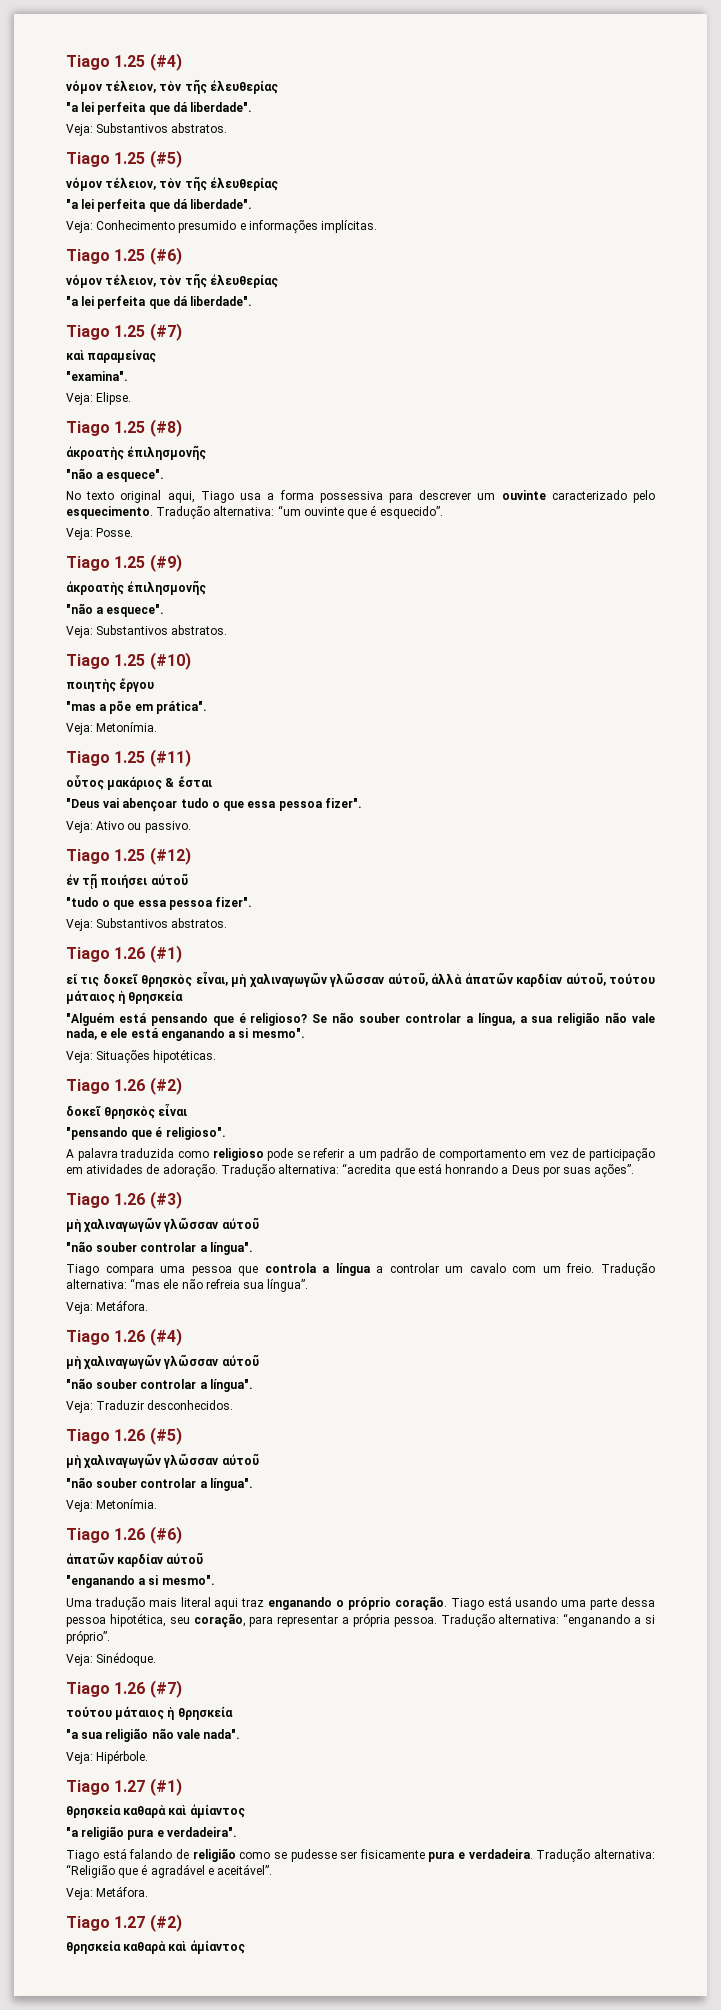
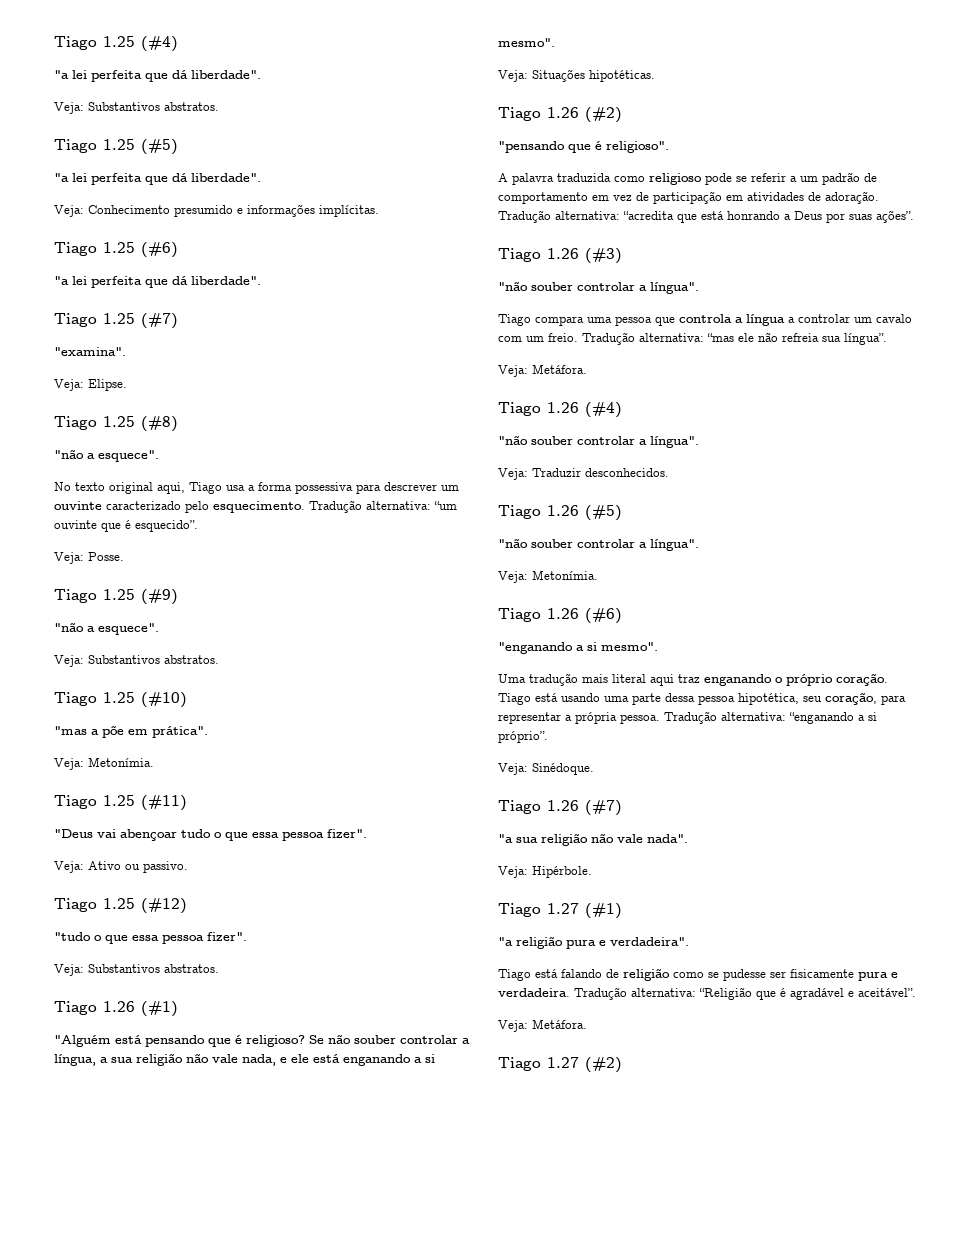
[66,79,278,94] // νόμον τέλειον, τὸν τῆς ἐλευθερίας -> (178, 44) none
[66,176,278,191] // νόμον τέλειον, τὸν τῆς ἐλευθερίας -> (178, 147) none
[66,273,278,288] // νόμον τέλειον, τὸν τῆς ἐλευθερίας -> (178, 250) none
[66,349,157,363] // καὶ παραμείνας -> (178, 321) none
[66,445,207,460] // ἀκροατὴς ἐπιλησμονῆς -> (178, 424) none
[66,580,207,595] // ἀκροατὴς ἐπιλησμονῆς -> (178, 597) none
[66,678,155,692] // ποιητὴς ἔργου -> (187, 700) none
[66,775,212,790] // οὗτος μακάριος & ἔσται -> (187, 803) none
[66,873,188,889] // ἐν τῇ ποιήσει αὐτοῦ -> (187, 906) none
[66,971,655,988] [66,990,184,1004] // εἴ τις δοκεῖ θρησκὸς εἶναι, μὴ χαλιναγωγῶν γλῶσσαν αὐτοῦ, ἀλλὰ ἀπατῶν καρδίαν αὐτοῦ, τούτου μάταιος ἡ θρησκεία -> (178, 1009) none
[66,1103,188,1119] // δοκεῖ θρησκὸς εἶναι -> (622, 115) none
[66,1217,259,1233] // μὴ χαλιναγωγῶν γλῶσσαν αὐτοῦ -> (622, 256) none
[66,1354,259,1370] // μὴ χαλιναγωγῶν γλῶσσαν αὐτοῦ -> (622, 410) none
[66,1453,259,1469] // μὴ χαλιναγωγῶν γλῶσσαν αὐτοῦ -> (622, 513) none
[66,1552,204,1567] // ἀπατῶν καρδίαν αὐτοῦ -> (622, 616) none
[66,1706,233,1720] // τούτου μάταιος ἡ θρησκεία -> (622, 808) none
[66,1804,245,1818] // θρησκεία καθαρὰ καὶ ἀμίαντος -> (622, 911) none
[66,1940,245,1954] // θρησκεία καθαρὰ καὶ ἀμίαντος -> (622, 1065) none

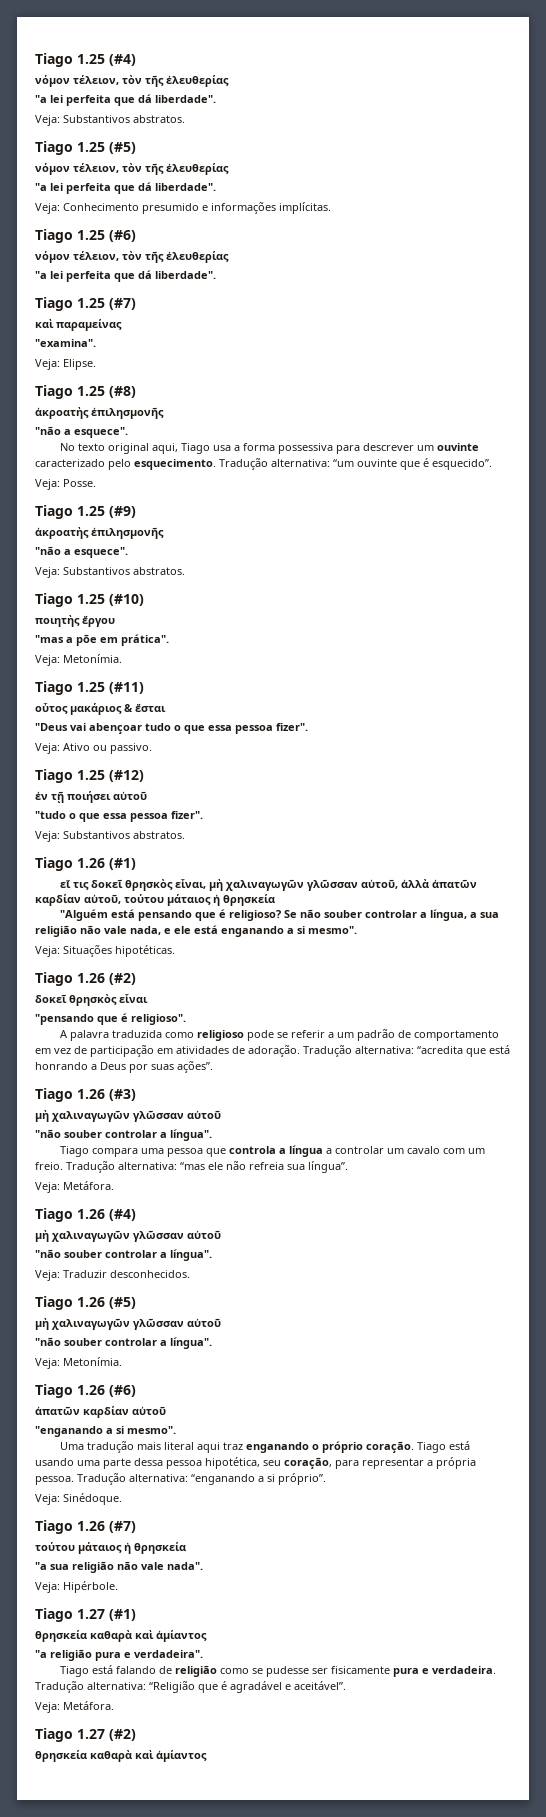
(178, 44) none -> [35,74,229,87] // νόμον τέλειον, τὸν τῆς ἐλευθερίας
(178, 147) none -> [35,162,229,175] // νόμον τέλειον, τὸν τῆς ἐλευθερίας
(178, 250) none -> [35,250,229,263] // νόμον τέλειον, τὸν τῆς ἐλευθερίας
(178, 321) none -> [35,318,122,331] // καὶ παραμείνας
(178, 424) none -> [35,406,164,419] // ἀκροατὴς ἐπιλησμονῆς
(178, 597) none -> [35,526,164,539] // ἀκροατὴς ἐπιλησμονῆς
(187, 700) none -> [35,614,115,627] // ποιητὴς ἔργου
(187, 803) none -> [35,702,166,715] // οὗτος μακάριος & ἔσται
(187, 906) none -> [35,790,147,803] // ἐν τῇ ποιήσει αὐτοῦ
(178, 1009) none -> [59,878,477,891] [35,893,275,906] // εἴ τις δοκεῖ θρησκὸς εἶναι, μὴ χαλιναγωγῶν γλῶσσαν αὐτοῦ, ἀλλὰ ἀπατῶν καρδίαν αὐτοῦ, τούτου μάταιος ἡ θρησκεία
(622, 115) none -> [35,993,148,1006] // δοκεῖ θρησκὸς εἶναι
(622, 256) none -> [35,1109,221,1122] // μὴ χαλιναγωγῶν γλῶσσαν αὐτοῦ
(622, 410) none -> [35,1229,221,1242] // μὴ χαλιναγωγῶν γλῶσσαν αὐτοῦ
(622, 513) none -> [35,1317,221,1330] // μὴ χαλιναγωγῶν γλῶσσαν αὐτοῦ
(622, 616) none -> [35,1405,166,1418] // ἀπατῶν καρδίαν αὐτοῦ
(622, 808) none -> [35,1541,186,1554] // τούτου μάταιος ἡ θρησκεία
(622, 911) none -> [35,1629,207,1642] // θρησκεία καθαρὰ καὶ ἀμίαντος
(622, 1065) none -> [35,1749,207,1762] // θρησκεία καθαρὰ καὶ ἀμίαντος

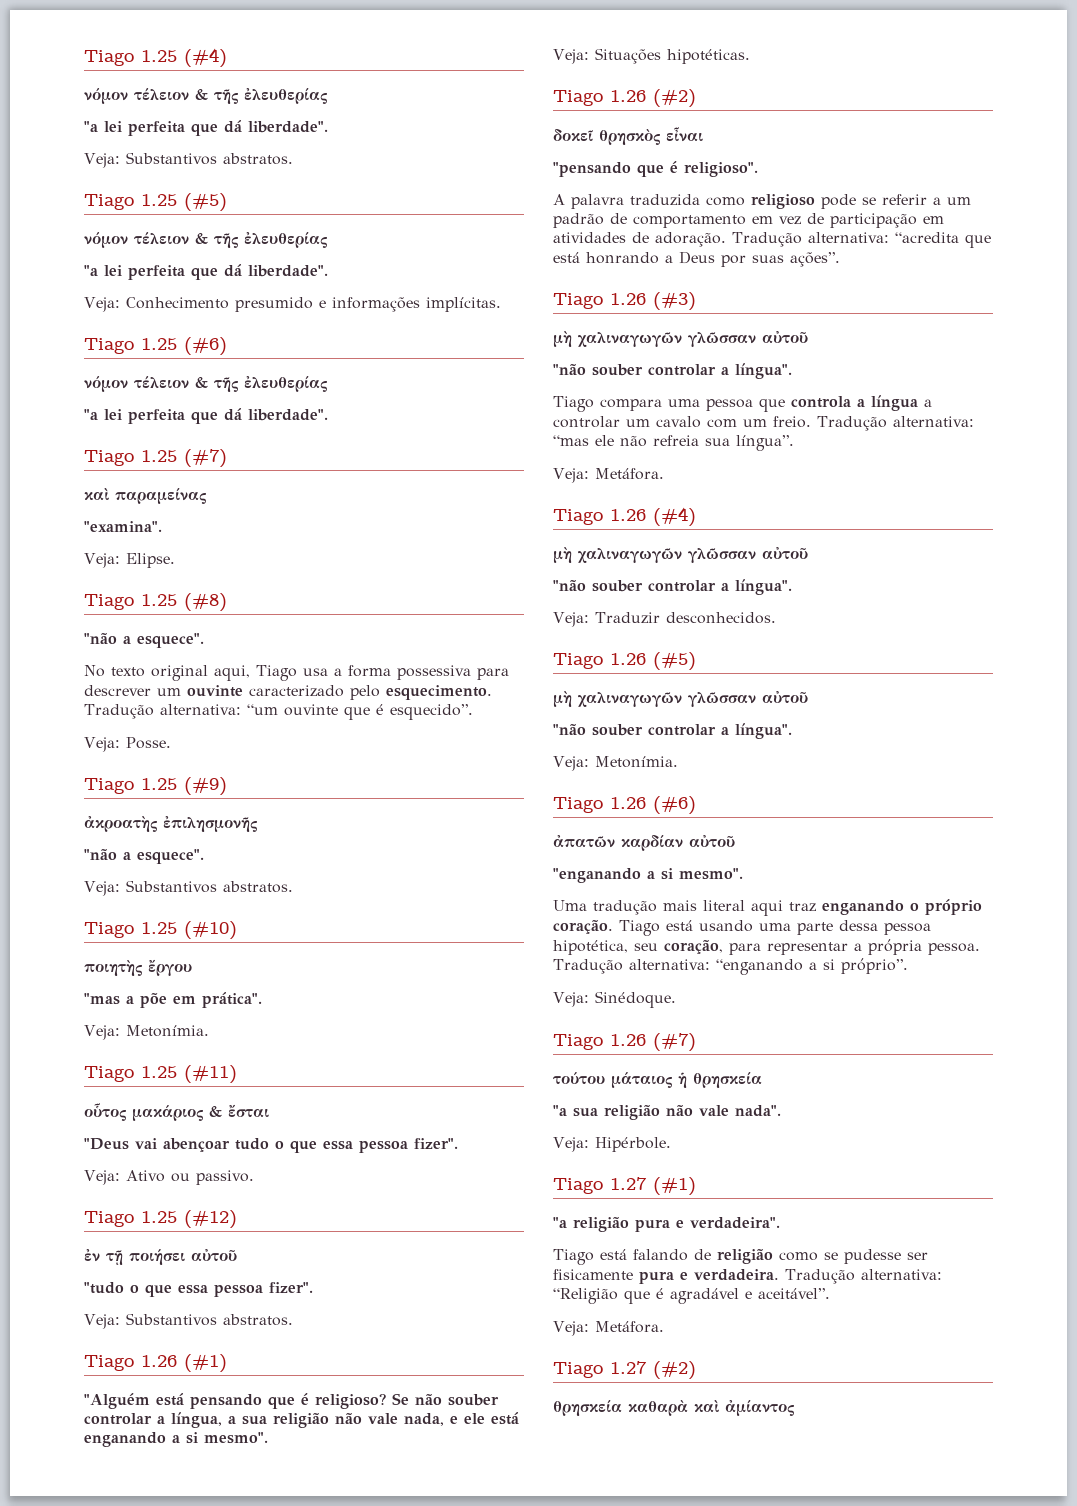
[73,74,142,85] τέλειον, τὸν -> [134,88,208,101] τέλειον &
[73,162,142,173] τέλειον, τὸν -> [134,232,208,245] τέλειον &
[73,250,142,261] τέλειον, τὸν -> [134,376,208,389] τέλειον &
[35,406,164,419] // ἀκροατὴς ἐπιλησμονῆς -> (227, 602) none
[59,878,477,891] [35,893,275,906] // εἴ τις δοκεῖ θρησκὸς εἶναι, μὴ χαλιναγωγῶν γλῶσσαν αὐτοῦ, ἀλλὰ ἀπατῶν καρδίαν αὐτοῦ, τούτου μάταιος ἡ θρησκεία -> (227, 1363) none
[35,1629,207,1642] // θρησκεία καθαρὰ καὶ ἀμίαντος -> (696, 1186) none

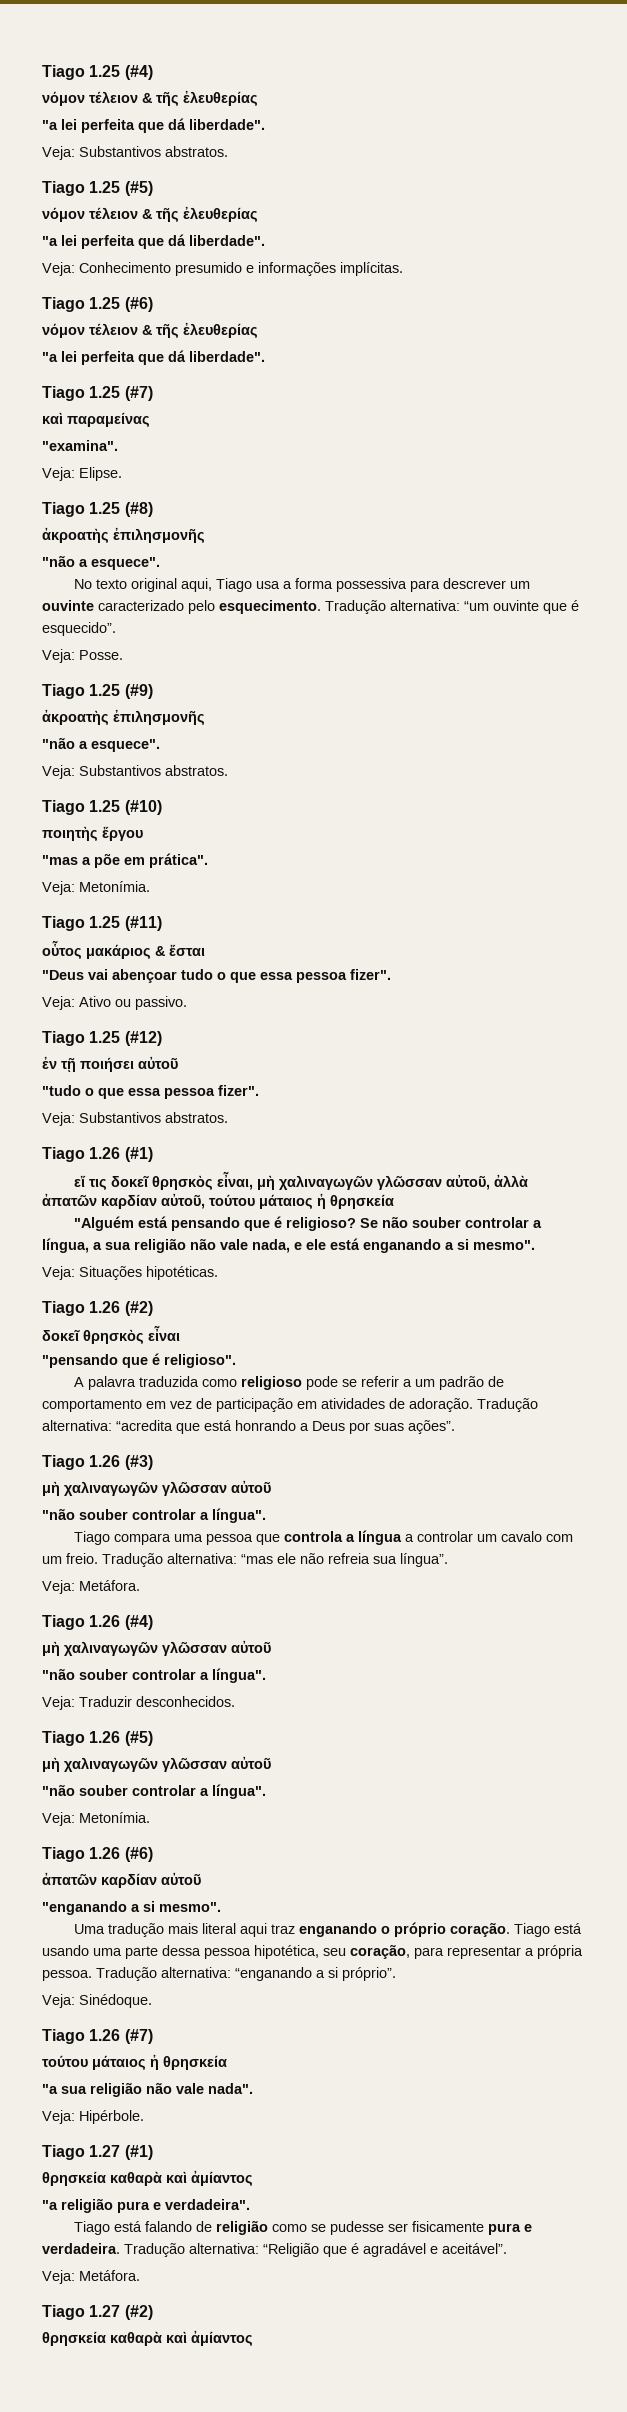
(227, 602) none -> [42,527,205,543] // ἀκροατὴς ἐπιλησμονῆς
(227, 1363) none -> [74,1171,529,1190] [42,1193,394,1209] // εἴ τις δοκεῖ θρησκὸς εἶναι, μὴ χαλιναγωγῶν γλῶσσαν αὐτοῦ, ἀλλὰ ἀπατῶν καρδίαν αὐτοῦ, τούτου μάταιος ἡ θρησκεία
(696, 1186) none -> [42,2170,253,2186] // θρησκεία καθαρὰ καὶ ἀμίαντος

